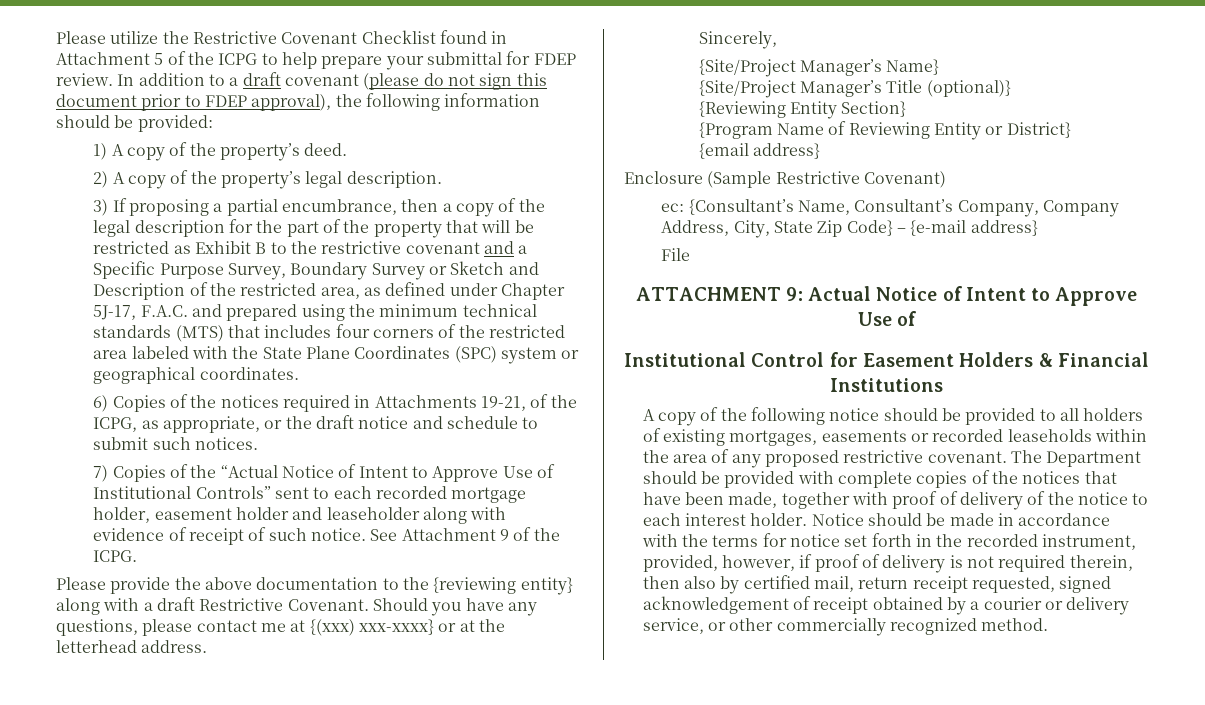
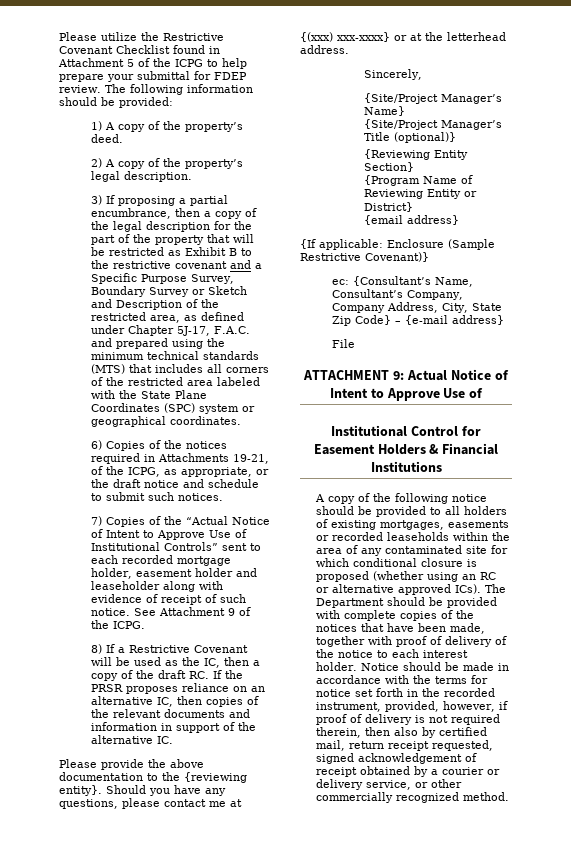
[117,72,547,90] [56,94,362,111] In addition to a draft covenant (please do not sign this document prior to FDEP approval), the -> [104,84,126,93] The
[335,324,370,338] four -> [207,364,223,373] all
(138, 556) none -> [91,644,249,654] [91,657,261,668] [91,670,244,681] [91,683,266,694] [91,696,260,707] [91,709,251,718] [91,722,257,733] [91,735,174,744] // 8) If a Restrictive Covenant will be used as the IC, then a copy of the draft RC. If the PRSR proposes reliance on an alternative IC, then copies of the relevant documents and information in support of the alternative IC.
[520,577,573,595] [56,597,369,615] entity} along with a draft Restrictive Covenant. -> [59,785,102,796] entity}.
(821, 151) none -> [300,239,383,250] {If applicable:
[863,171,946,188] Covenant) -> [365,252,429,262] Covenant)}
[764,450,1007,467] proposed restrictive covenant. -> [385,545,509,554] [316,558,478,567] [316,571,497,582] [316,584,482,595] contaminated site for which conditional closure is proposed (whether using an RC or alternative approved ICs).

